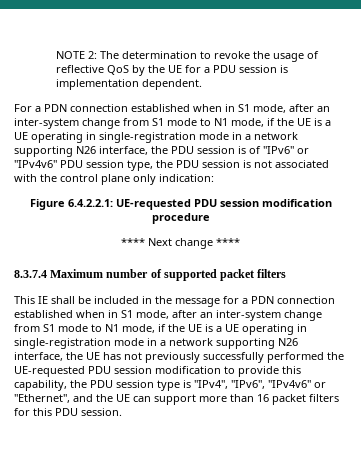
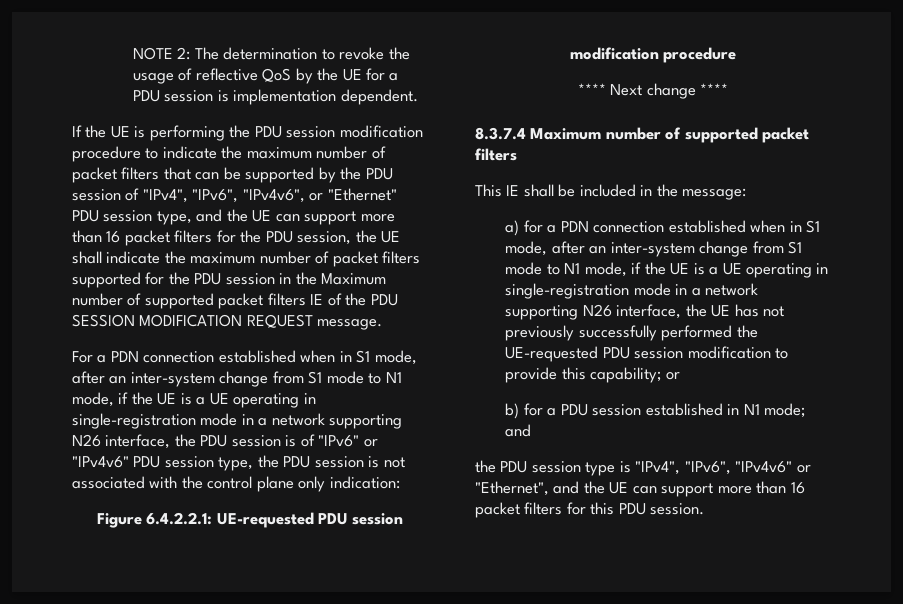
(203, 84) none -> [72,125,423,141] [72,146,386,162] [72,167,393,183] [72,188,397,203] [72,209,395,225] [72,230,401,246] [72,251,421,267] [72,272,387,288] [72,293,398,309] [72,314,383,330] // If the UE is performing the PDU session modification procedure to indicate the maximum number of packet filters that can be supported by the PDU session of "IPv4", "IPv6", "IPv4v6", or "Ethernet" PDU session type, and the UE can support more than 16 packet filters for the PDU session, the UE shall indicate the maximum number of packet filters supported for the PDU session in the Maximum number of supported packet filters IE of the PDU SESSION MODIFICATION REQUEST message.
[175,298,220,307] message -> [682,188,747,200] [505,220,520,236] message: // a)
[14,380,67,391] capability, -> [590,367,680,383] [505,403,806,419] [505,424,532,437] capability; or // b) for a PDU session established in N1 mode; and //

